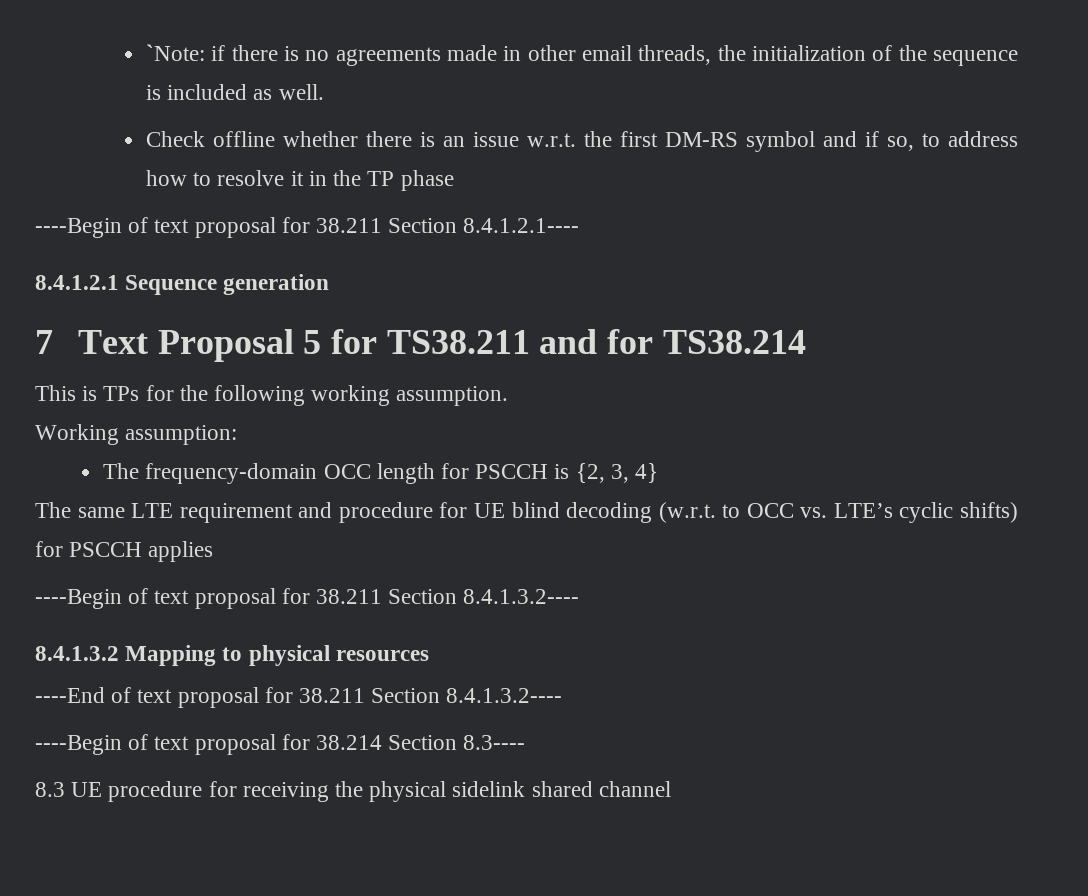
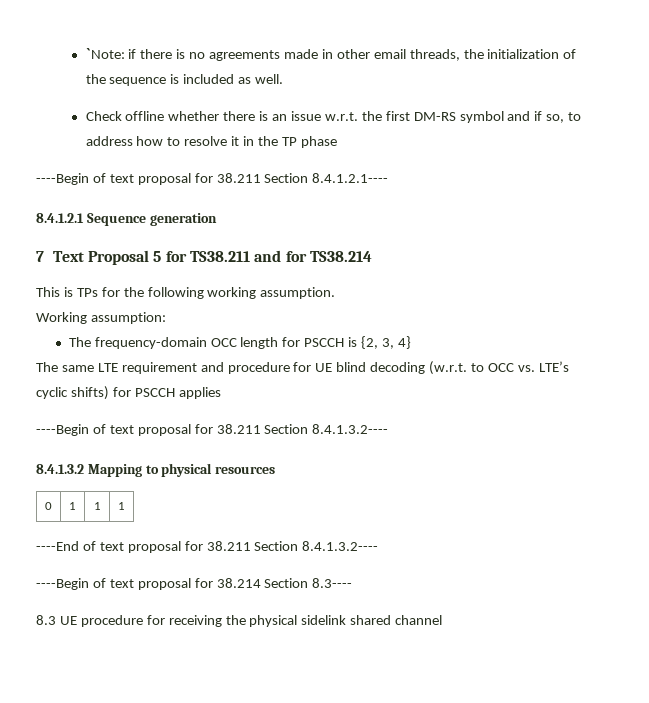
(429, 655) none -> [45,502,52,510] [69,502,76,510] [93,502,101,510] [118,502,125,510] // 0 | 1 | 1 | 1

